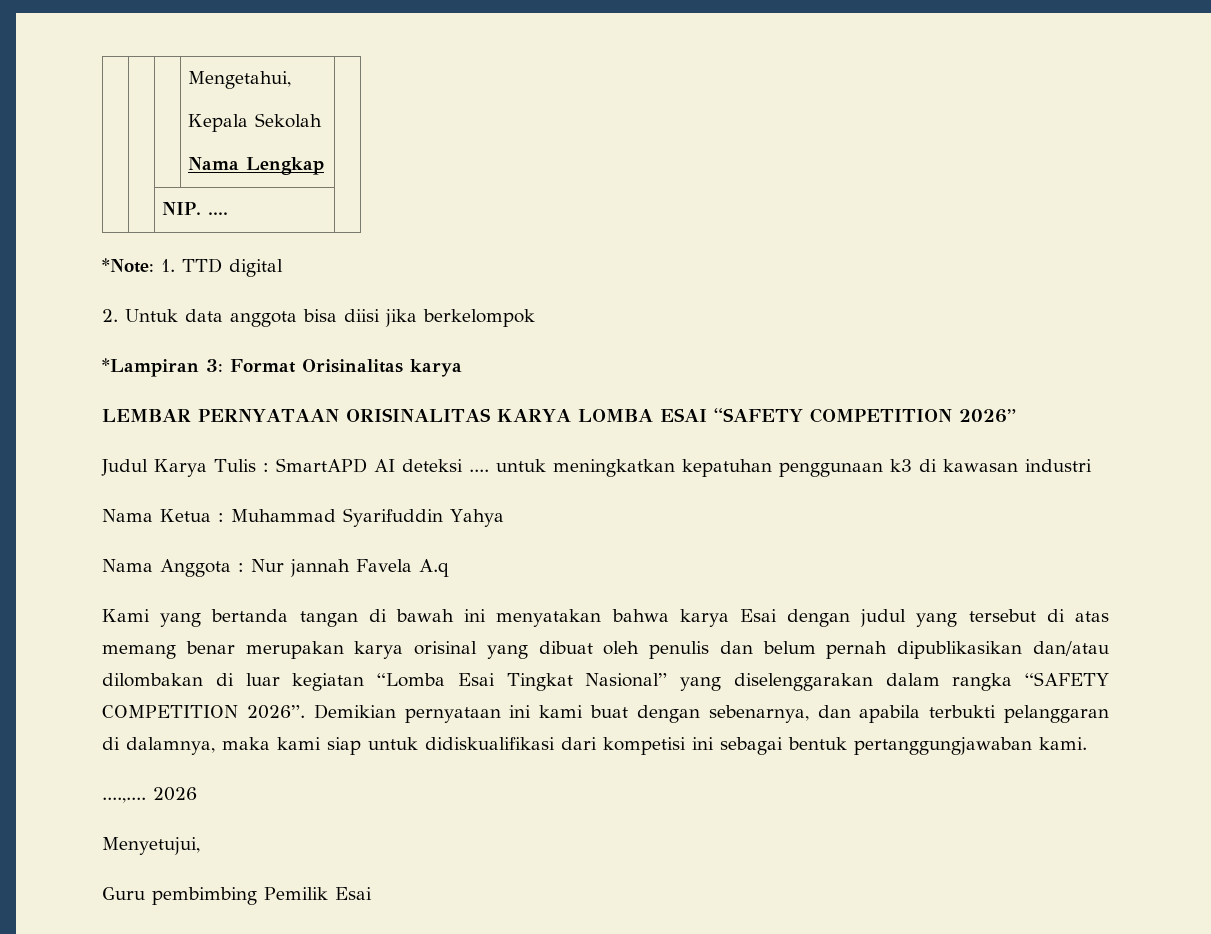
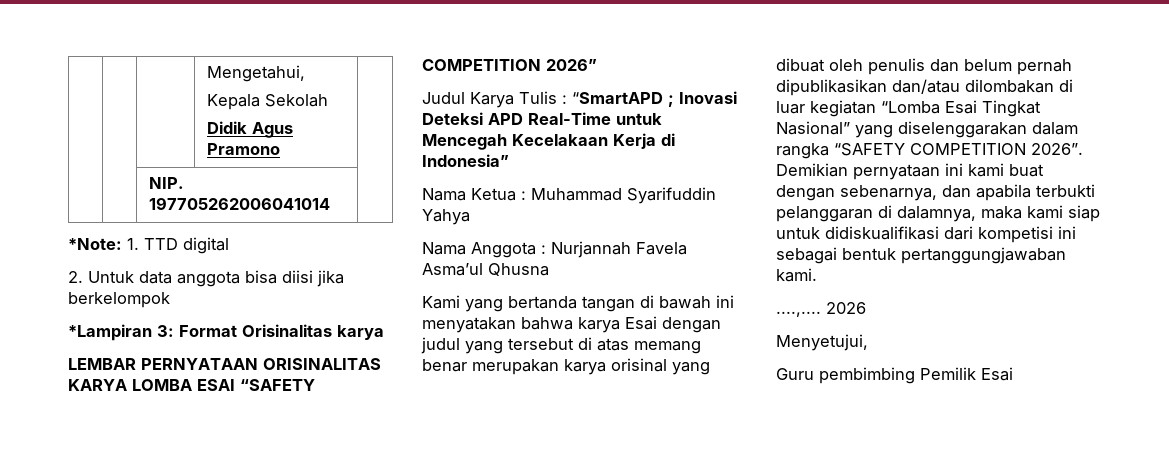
[188,157,325,175] Nama Lengkap -> [206,121,293,138] [206,143,280,155] Didik Agus Pramono
[208,212,229,215] .... -> [148,197,330,210] 197705262006041014
[275,458,1092,477] SmartAPD AI deteksi .... untuk meningkatkan kepatuhan penggunaan k3 di kawasan industri -> [572,91,737,107] [422,112,662,125] [422,133,675,150] [422,154,509,167] “SmartAPD ; Inovasi Deteksi APD Real-Time untuk Mencegah Kecelakaan Kerja di Indonesia”
[251,559,449,577] Nur jannah Favela A.q -> [551,241,687,258] [422,263,549,276] Nurjannah Favela Asma’ul Qhusna

